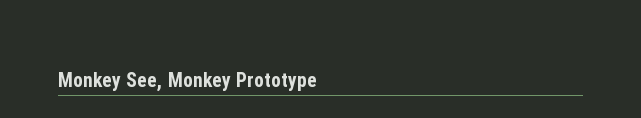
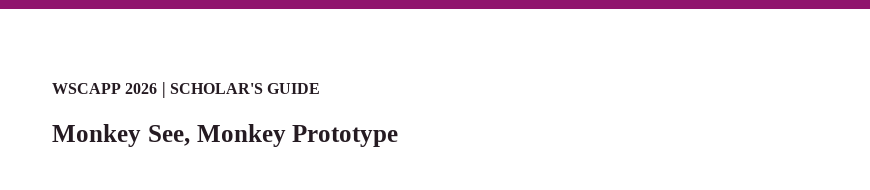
(58, 81) none -> [52,82,321,98] WSCAPP 2026 | SCHOLAR'S GUIDE //

